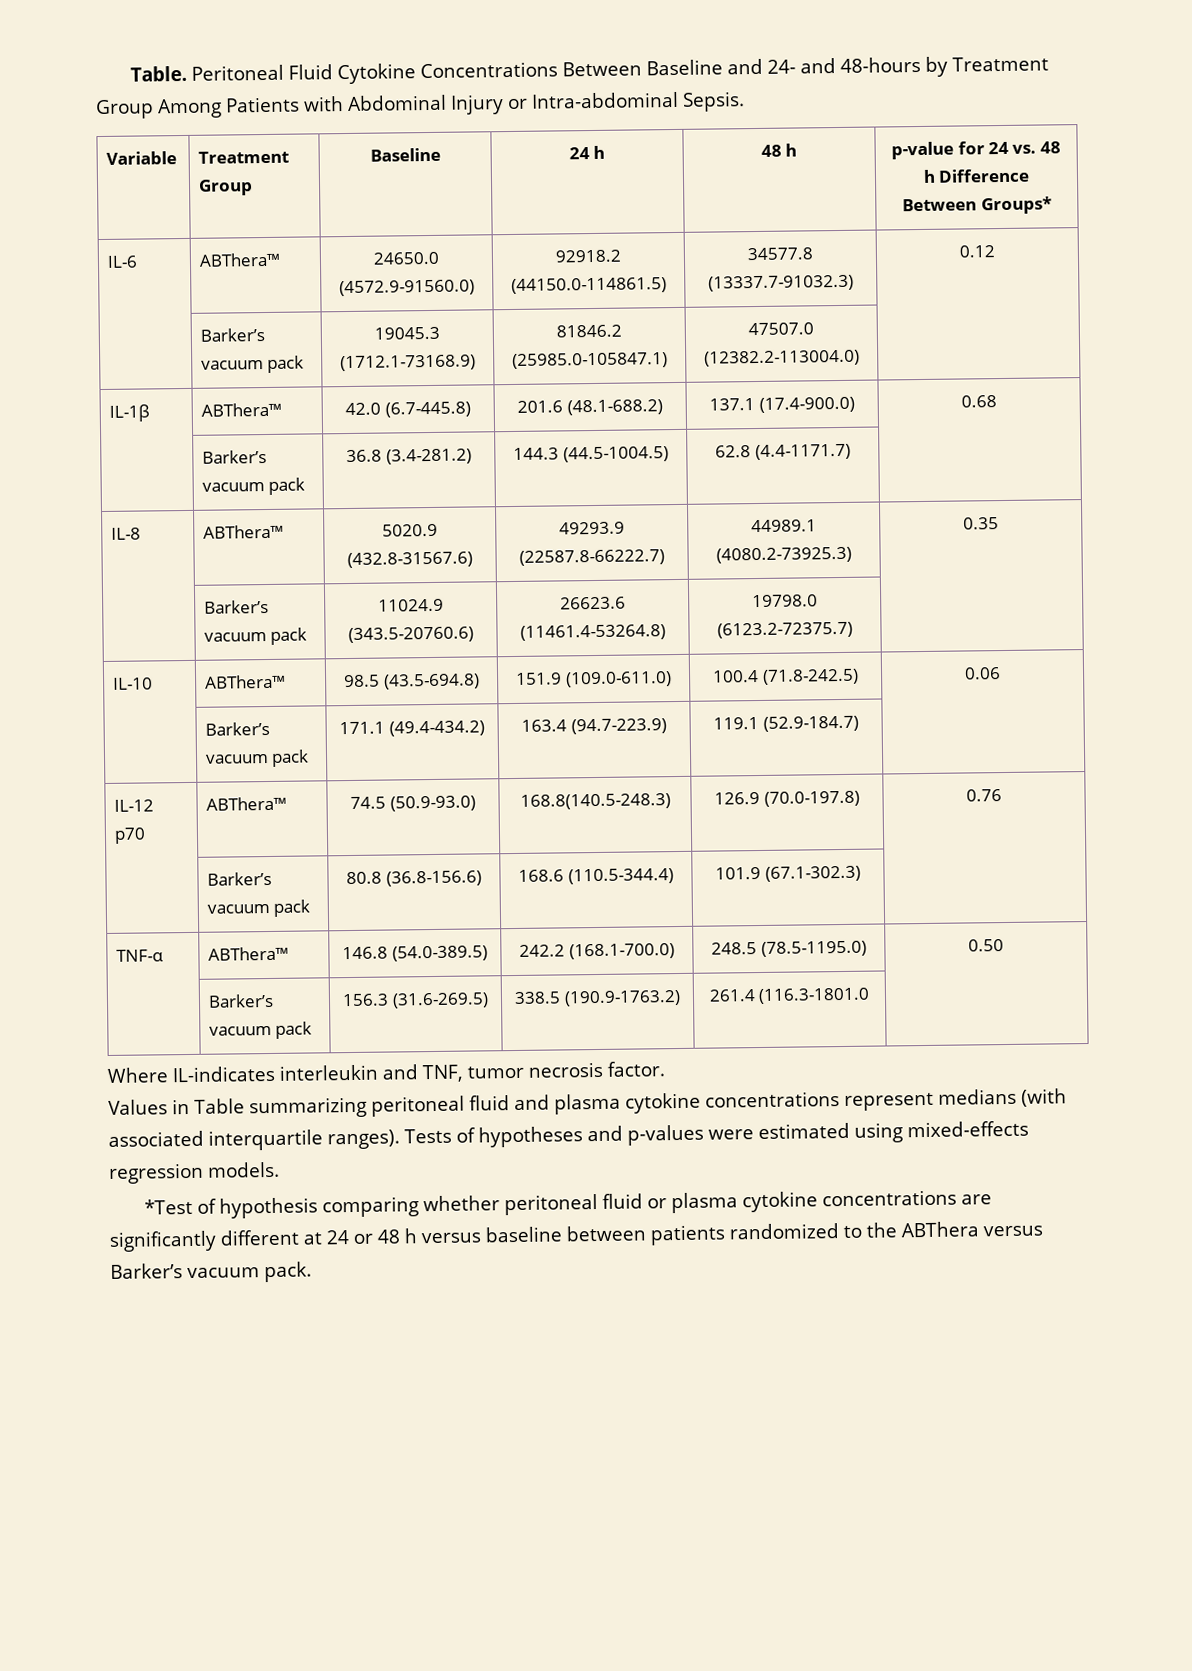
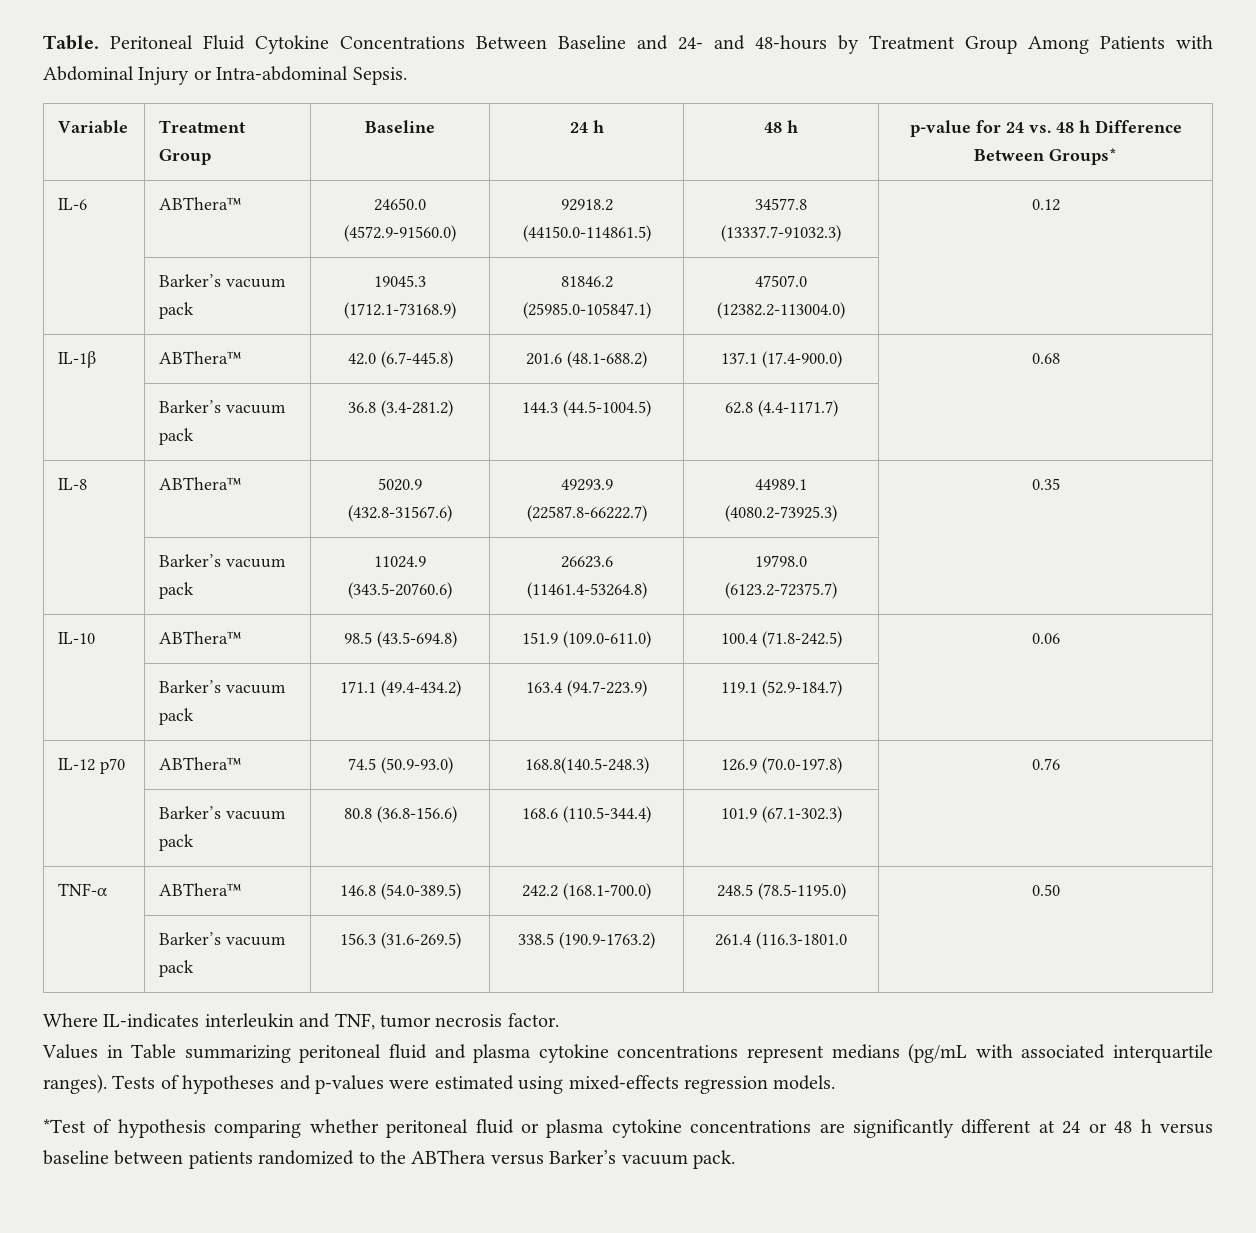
[1020,1088,1067,1107] (with -> [908,1043,1013,1063] (pg/mL with

